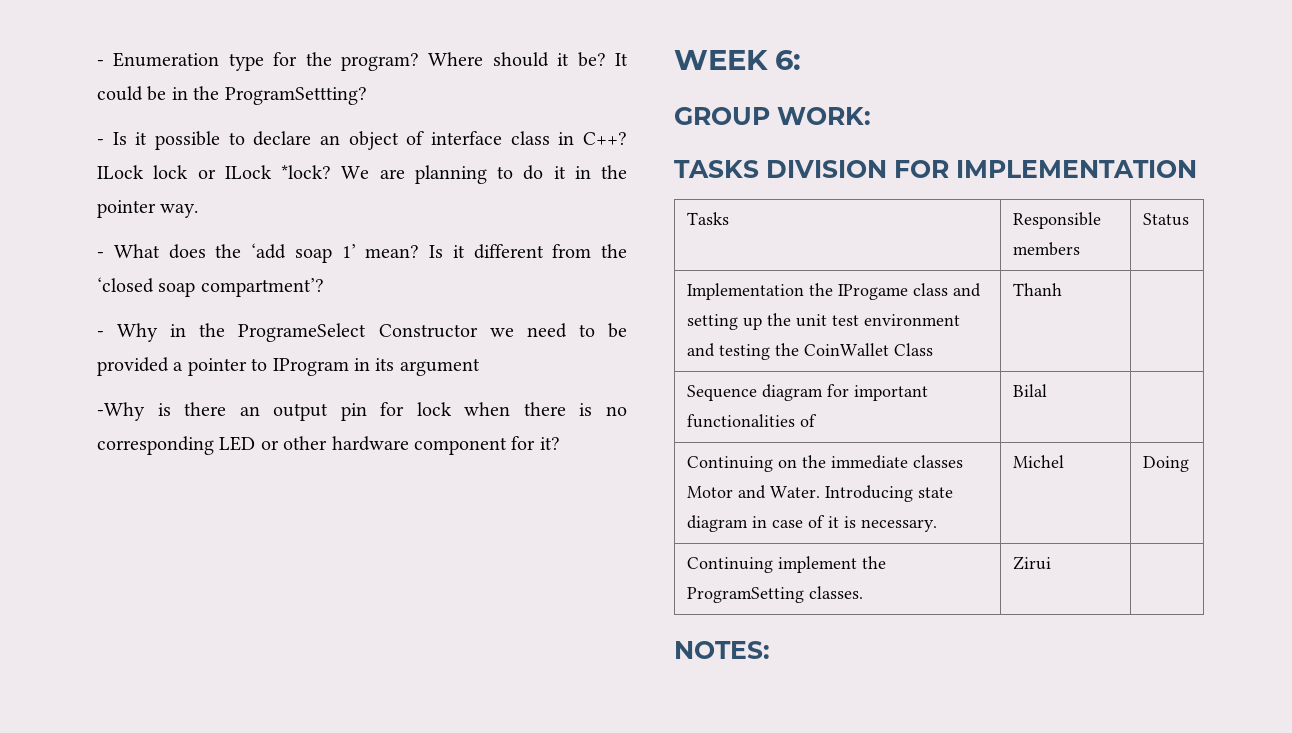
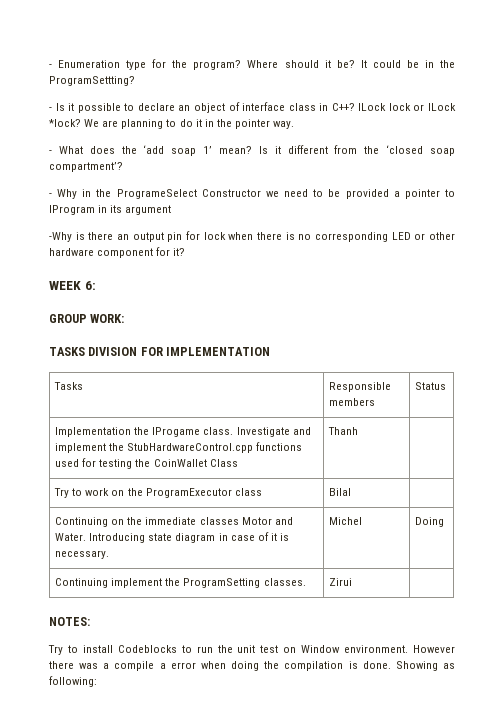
[912,283,981,297] [686,313,960,330] [686,343,715,357] class and setting up the unit test environment and -> [203,427,311,437] [55,442,303,453] [55,458,97,467] class. Investigate and implement the StubHardwareControl.cpp functions used for
[686,384,928,401] [686,414,817,428] Sequence diagram for important functionalities of -> [54,488,262,498] Try to work on the ProgramExecutor class
(770, 650) none -> [48,645,455,655] [49,661,455,671] [49,676,97,687] // Try to install Codeblocks to run the unit test on Window environment. However there was a compile a error when doing the compilation is done. Showing as following:

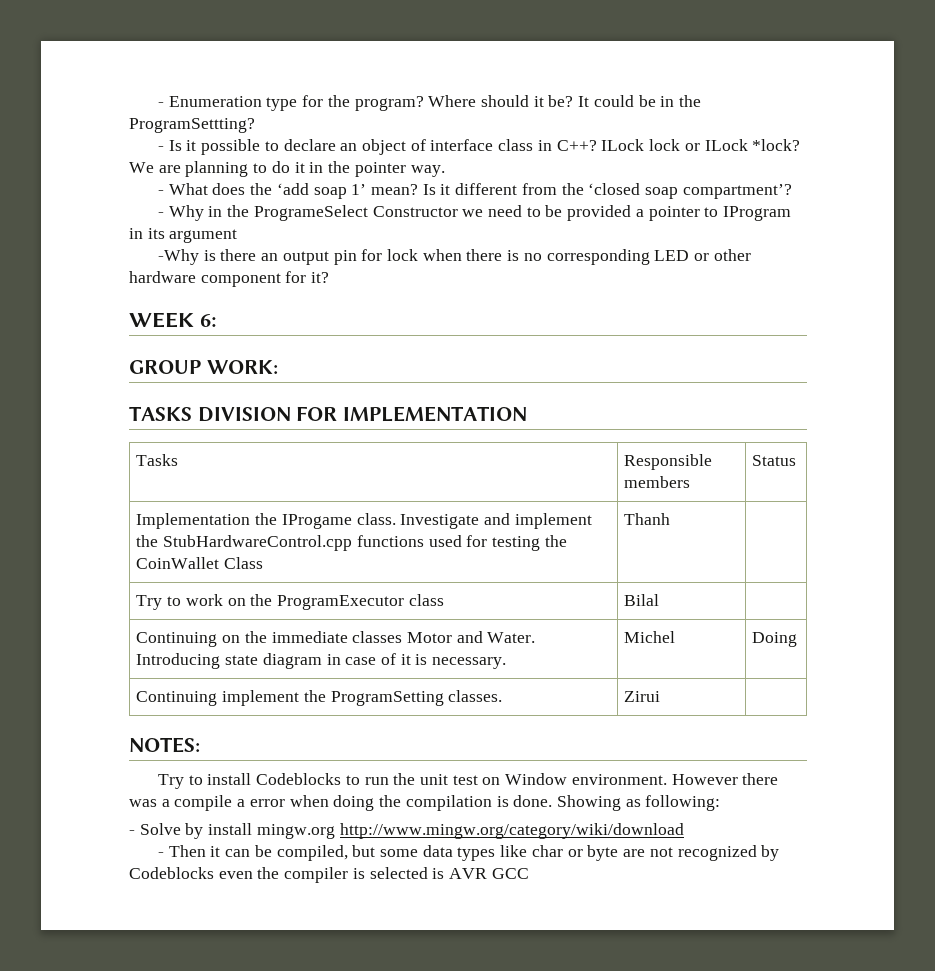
(97, 681) none -> [129,823,684,839] [157,845,780,861] [129,867,529,883] // - Solve by install mingw.org http://www.mingw.org/category/wiki/download // - Then it can be compiled, but some data types like char or byte are not recognized by Codeblocks even the compiler is selected is AVR GCC

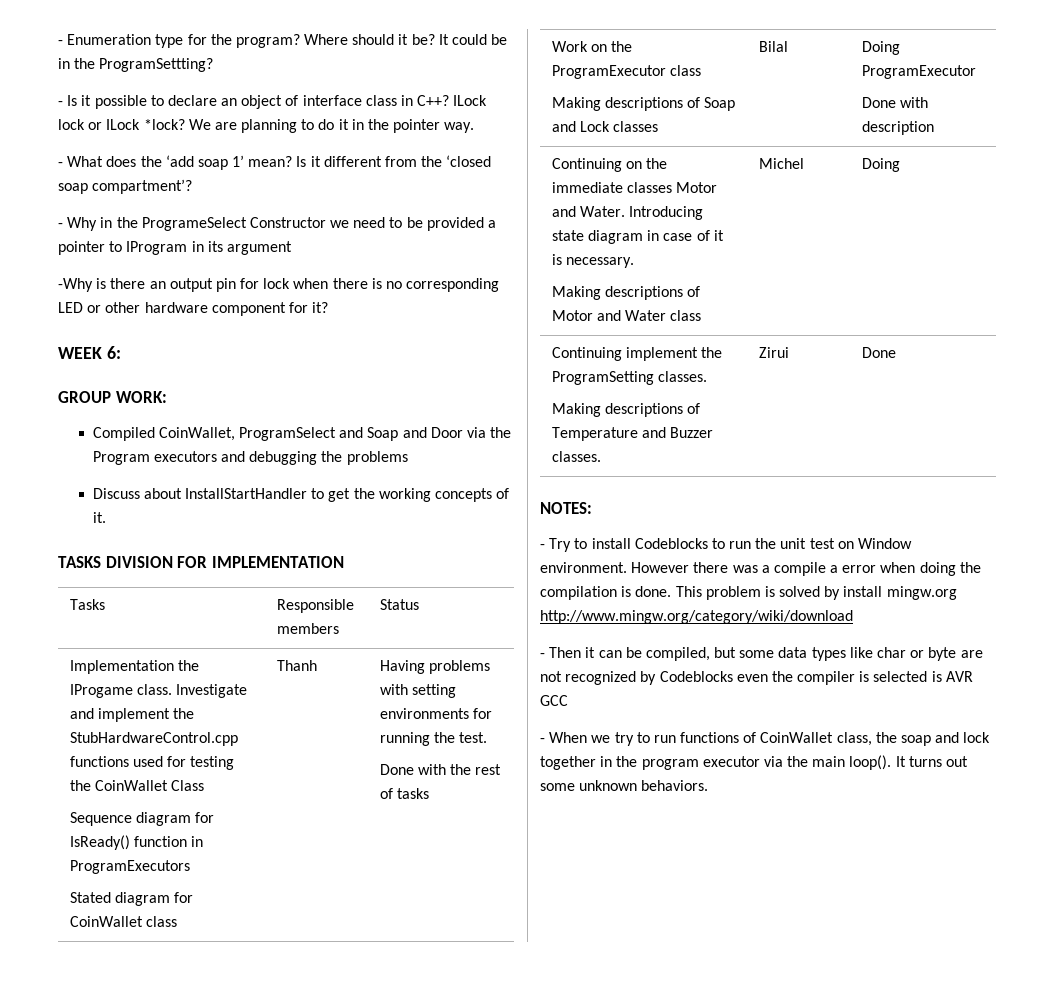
(278, 367) none -> [92,427,512,441] [92,451,408,465] [92,488,510,502] [92,512,106,523] // Compiled CoinWallet, ProgramSelect and Soap and Door via the Program executors and debugging the problems // Discuss about InstallStartHandler to get the working concepts of it.
[624,513,671,525] [136,594,444,610] [624,594,660,606] | Thanh | // Try to work on the ProgramExecutor class | Bilal | -> [69,812,215,826] [69,835,204,850] [69,860,190,874] [69,892,194,906] [69,916,178,927] [276,660,317,671] [379,660,491,674] [379,684,457,698] [379,708,493,719] [379,732,488,746] [379,764,502,775] [379,788,430,799] [551,41,633,52] [551,65,702,79] [551,97,736,111] [551,121,659,132] [758,41,788,52] [861,41,900,55] [861,65,976,79] [861,97,929,108] [861,121,934,135] // Sequence diagram for IsReady() function in ProgramExecutors // Stated diagram for CoinWallet class | Thanh | Having problems with setting environments for running the test. // Done with the rest of tasks // Work on the ProgramExecutor class // Making descriptions of Soap and Lock classes | Bilal | Doing ProgramExecutor // Done with description
(507, 663) none -> [551,286,701,300] [551,310,702,321] // Making descriptions of Motor and Water class
(503, 696) none -> [551,403,701,417] [551,427,714,441] [551,451,601,462] // Making descriptions of Temperature and Buzzer classes.
(661, 696) none -> [861,347,896,358] Done
(200, 745) none -> [540,544,545,549] -
[556,795,721,811] [129,823,181,835] Showing as following: // - Solve -> [675,586,821,600] This problem is solved
(529, 873) none -> [540,732,991,746] [540,755,969,770] [540,780,709,791] // - When we try to run functions of CoinWallet class, the soap and lock together in the program executor via the main loop(). It turns out some unknown behaviors.

